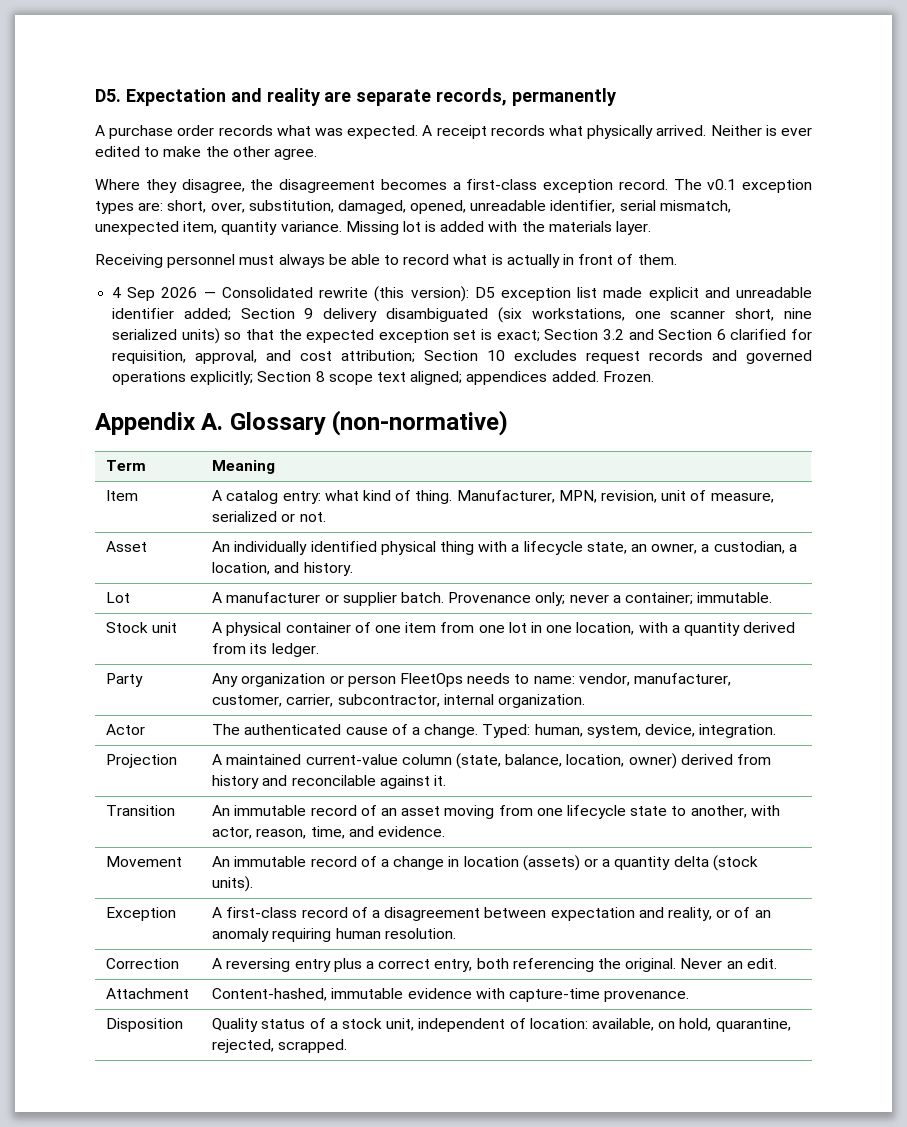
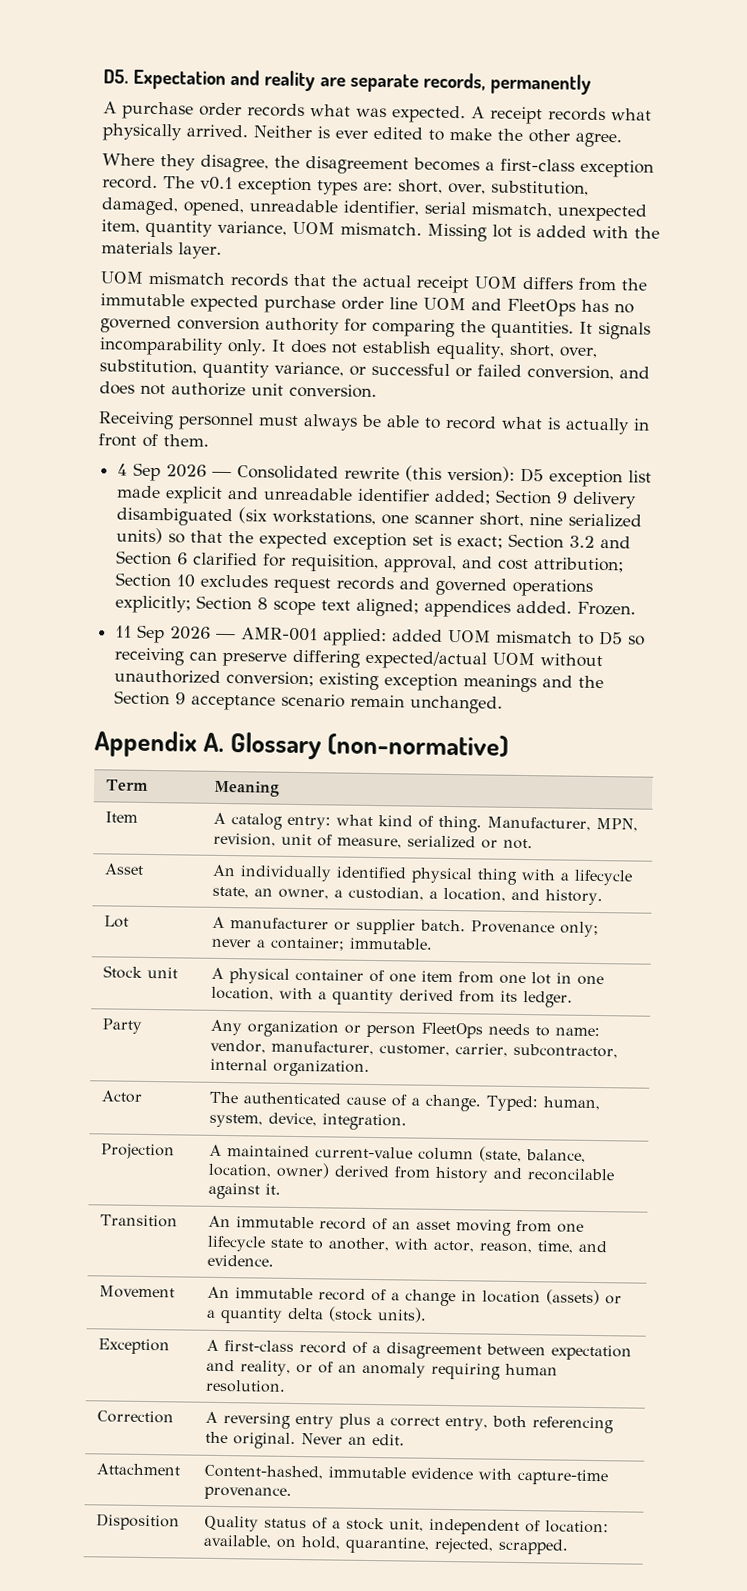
[280,221,342,232] variance. -> [217,220,422,236] variance, UOM mismatch.
(652, 228) none -> [100,271,647,294] [100,293,634,317] [100,315,651,340] [99,337,598,360] [99,359,650,381] [99,381,377,399] // UOM mismatch records that the actual receipt UOM differs from the immutable expected purchase order line UOM and FleetOps has no governed conversion authority for comparing the quantities. It signals incomparability only. It does not establish equality, short, over, substitution, quantity variance, or successful or failed conversion, and does not authorize unit conversion.
(654, 376) none -> [115,624,646,647] [114,647,604,670] [114,669,605,693] [114,690,504,714] // 11 Sep 2026 — AMR-001 applied: added UOM mismatch to D5 so receiving can preserve differing expected/actual UOM without unauthorized conversion; existing exception meanings and the Section 9 acceptance scenario remain unchanged.

